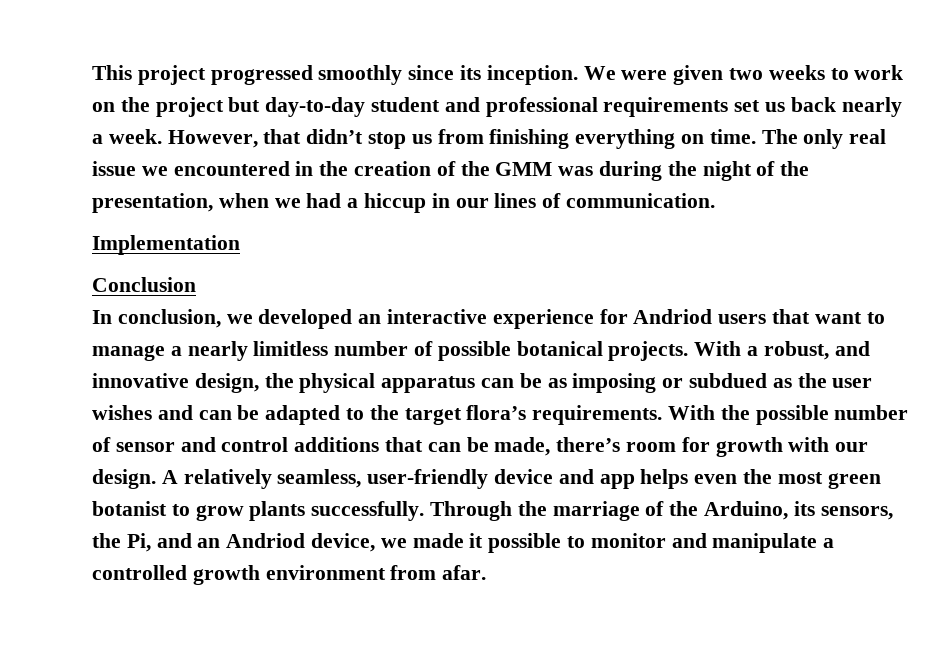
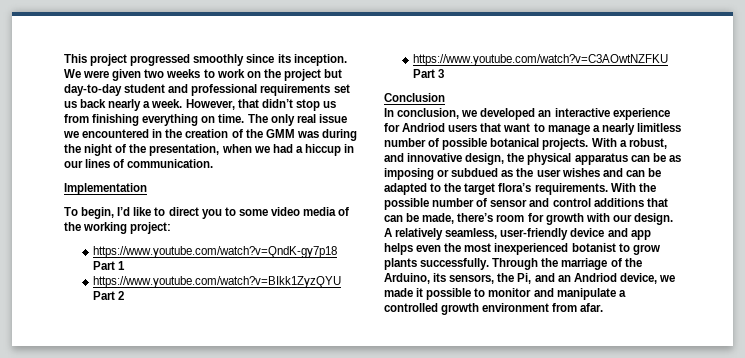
(240, 245) none -> [64,207,350,219] [64,222,172,234] [93,246,338,258] [93,261,126,270] [93,276,342,288] [93,291,125,300] [413,54,669,66] [413,69,445,78] // To begin, I’d like to direct you to some video media of the working project: // https://www.youtube.com/watch?v=QndK-gy7p18 Part 1 // https://www.youtube.com/watch?v=BIkk1ZyzQYU Part 2 // https://www.youtube.com/watch?v=C3AOwtNZFKU Part 3
[827,473,881,489] green -> [494,243,569,255] inexperienced

